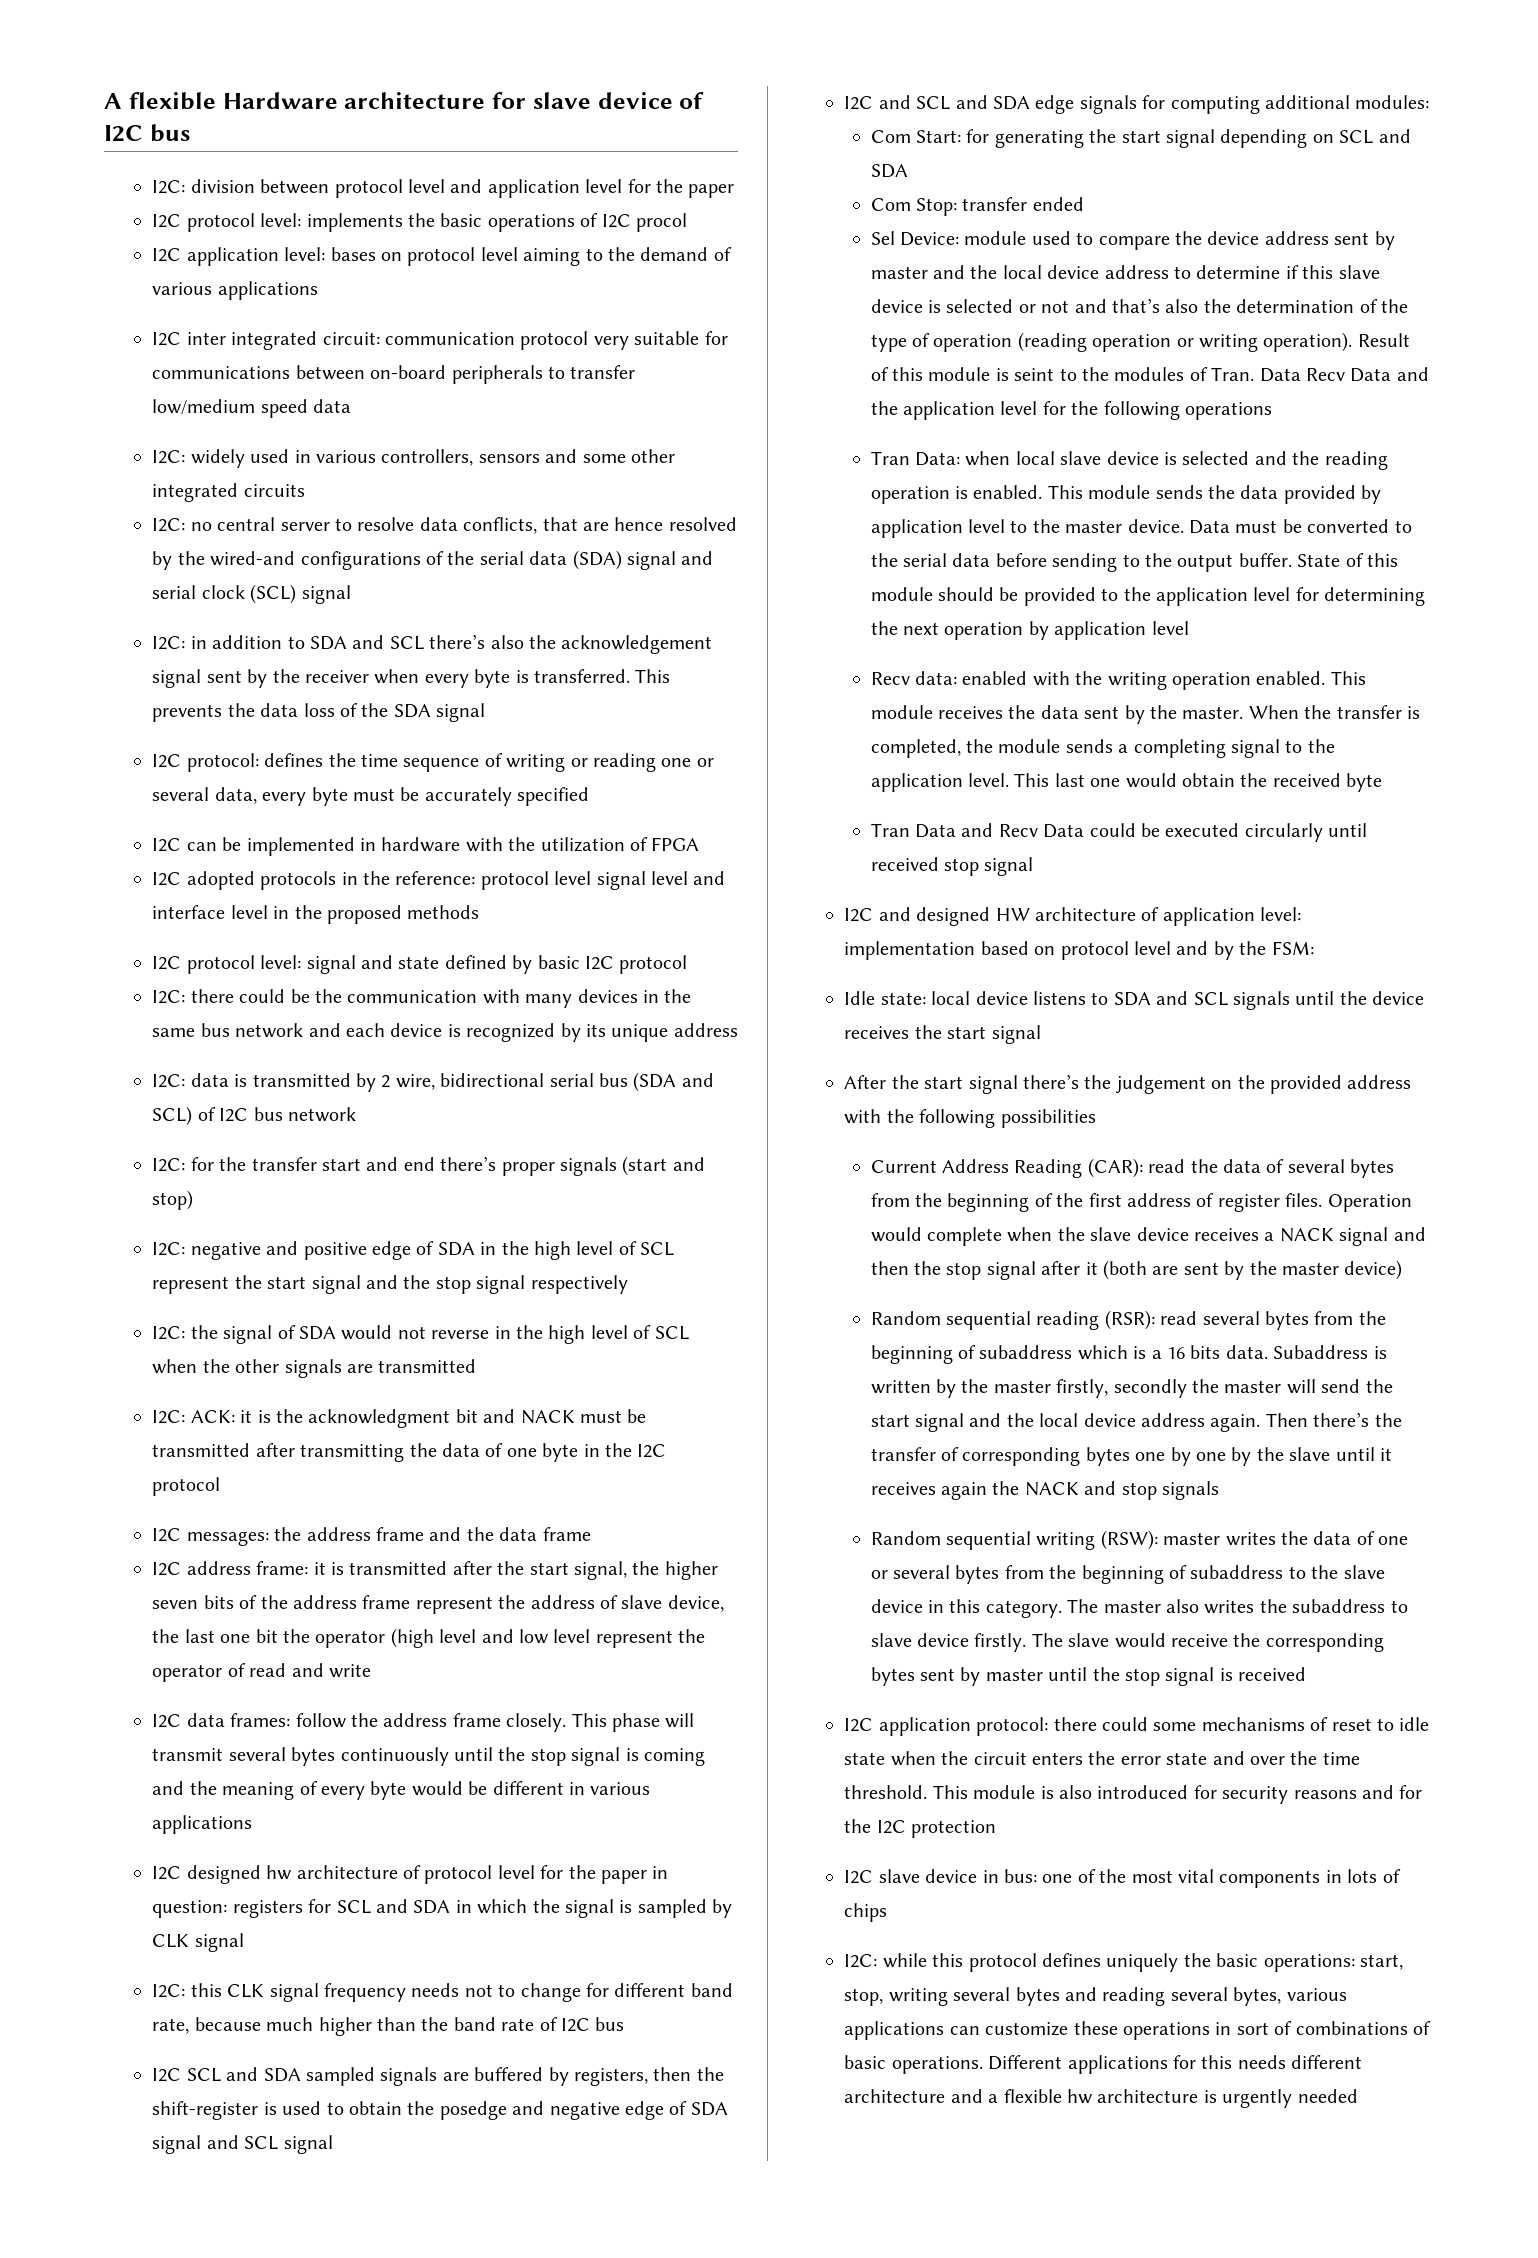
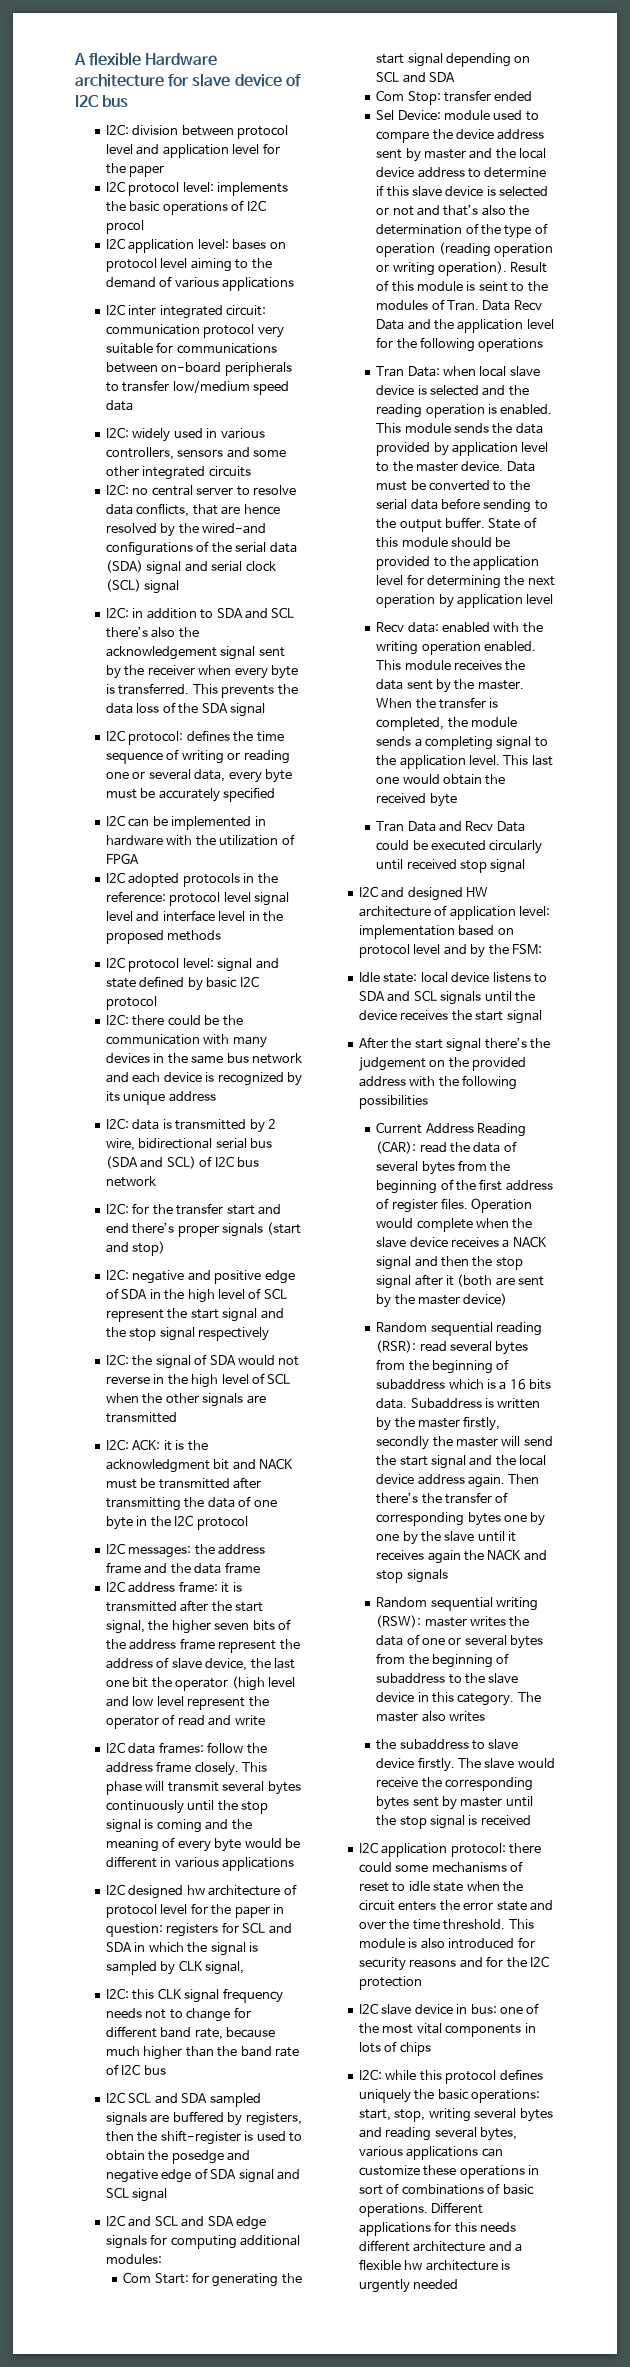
[194,1933,244,1952] signal -> [205,1961,245,1975] signal,
(1255, 1607) none -> (486, 1716) //

